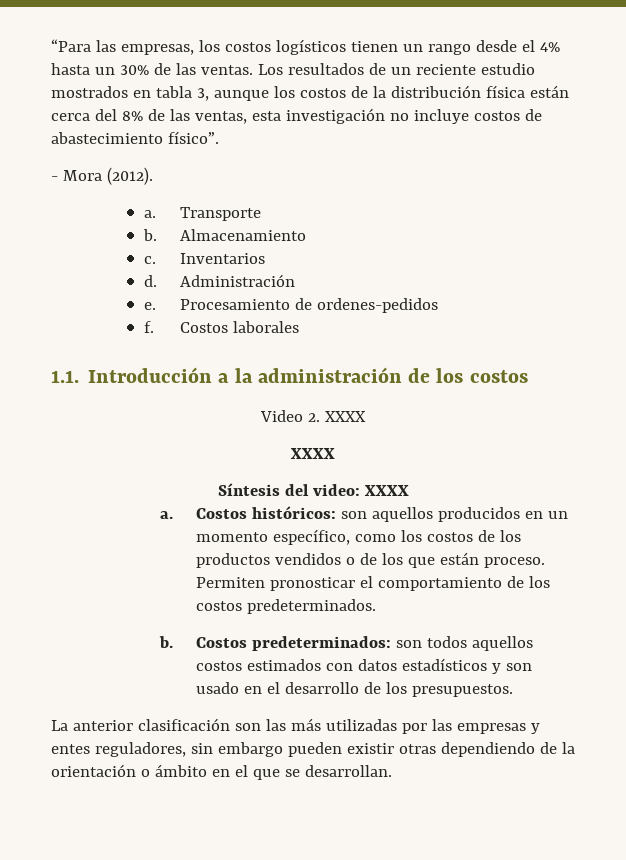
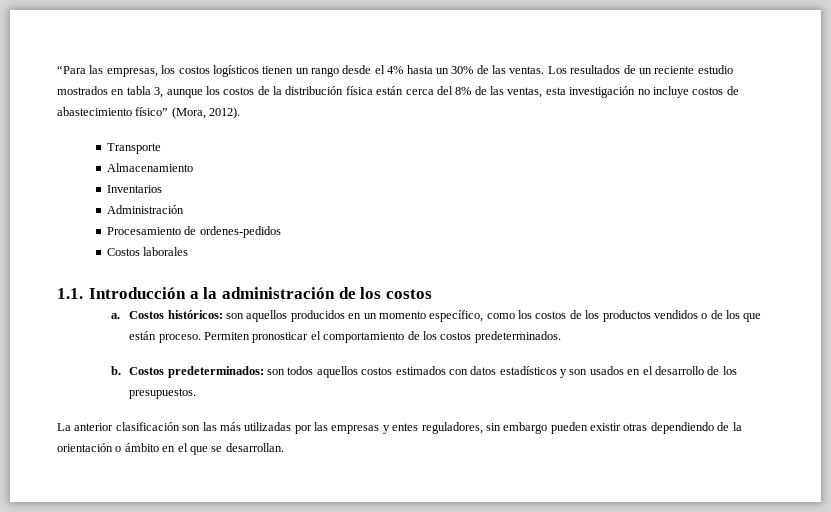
[167,131,219,144] [51,167,153,185] [144,210,157,218] físico”. // - Mora (2012). // a. -> [135,107,241,119] físico” (Mora, 2012). //
[143,229,158,241] b. -> (161, 148) none
[144,256,157,264] c. -> (193, 167) none
[144,275,158,287] d. -> (162, 189) none
[144,302,157,310] e. -> (184, 209) none
[144,321,155,333] f. -> (281, 232) none
[260,410,366,422] [290,448,335,459] [217,483,409,496] // Video 2. XXXX // XXXX // Síntesis del video: XXXX -> (432, 294) none
[196,682,240,694] usado -> [589,366,624,375] usados

